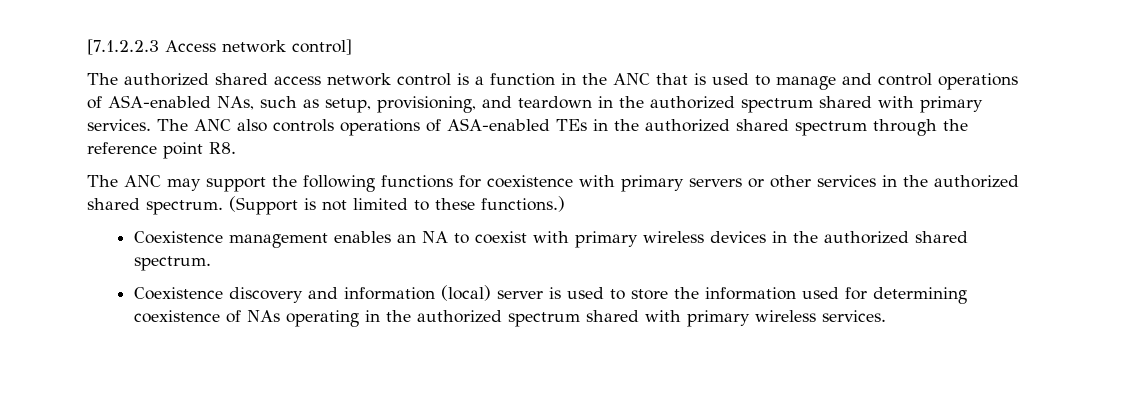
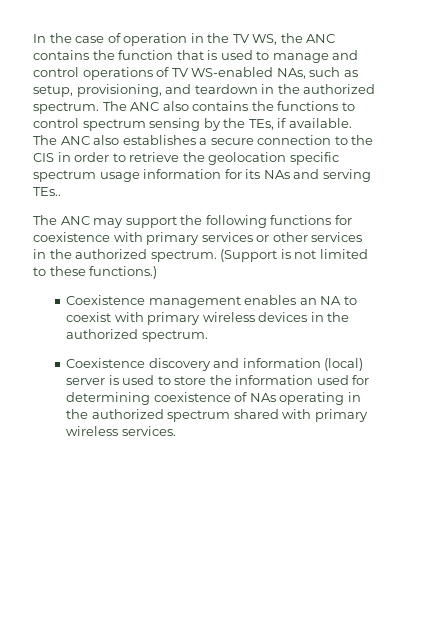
[87,39,352,55] [87,73,650,86] [7.1.2.2.3 Access network control] // The authorized shared access network control is a function in the ANC -> [33,33,336,46] [33,50,174,60] In the case of operation in the TV WS, the ANC contains the function
[108,95,211,108] ASA-enabled -> [171,67,274,77] TV WS-enabled
[741,96,983,113] [87,118,968,136] [87,142,236,159] spectrum shared with primary services. The ANC also controls operations of ASA-enabled TEs in the authorized shared spectrum through the reference point R8. -> [33,101,355,114] [33,118,352,131] [33,135,374,145] [33,152,339,165] [33,169,371,182] [33,187,61,196] spectrum. The ANC also contains the functions to control spectrum sensing by the TEs, if available. The ANC also establishes a secure connection to the CIS in order to retrieve the geolocation specific spectrum usage information for its NAs and serving TEs..
[689,178,742,187] servers -> [201,232,253,242] services
[87,198,140,210] shared -> (148, 254) none
[914,231,968,243] shared -> (139, 334) none

